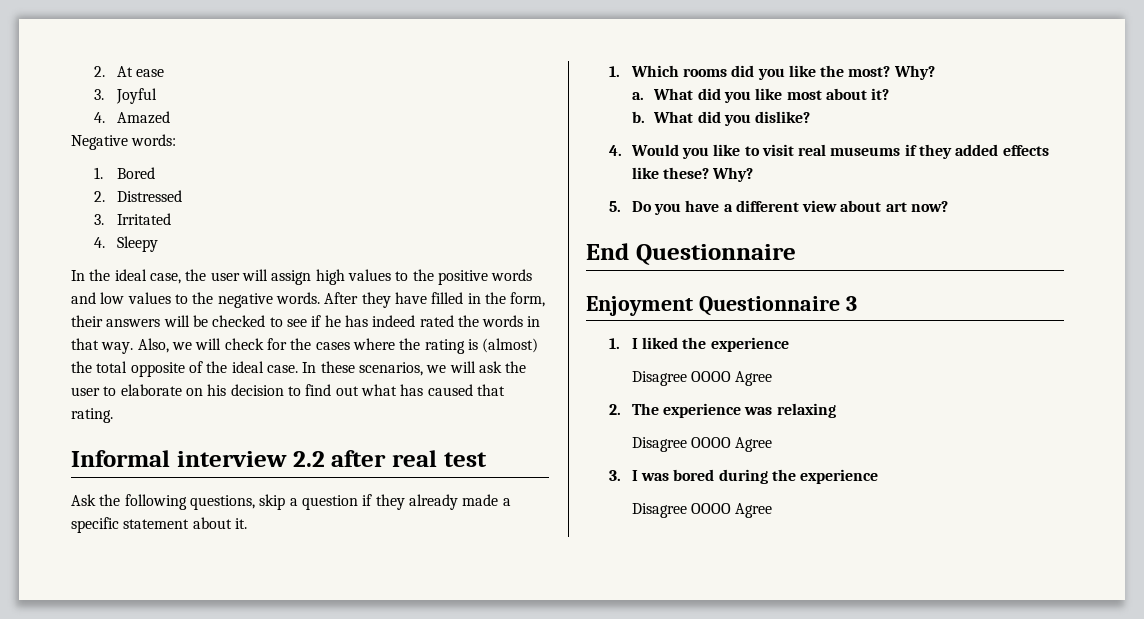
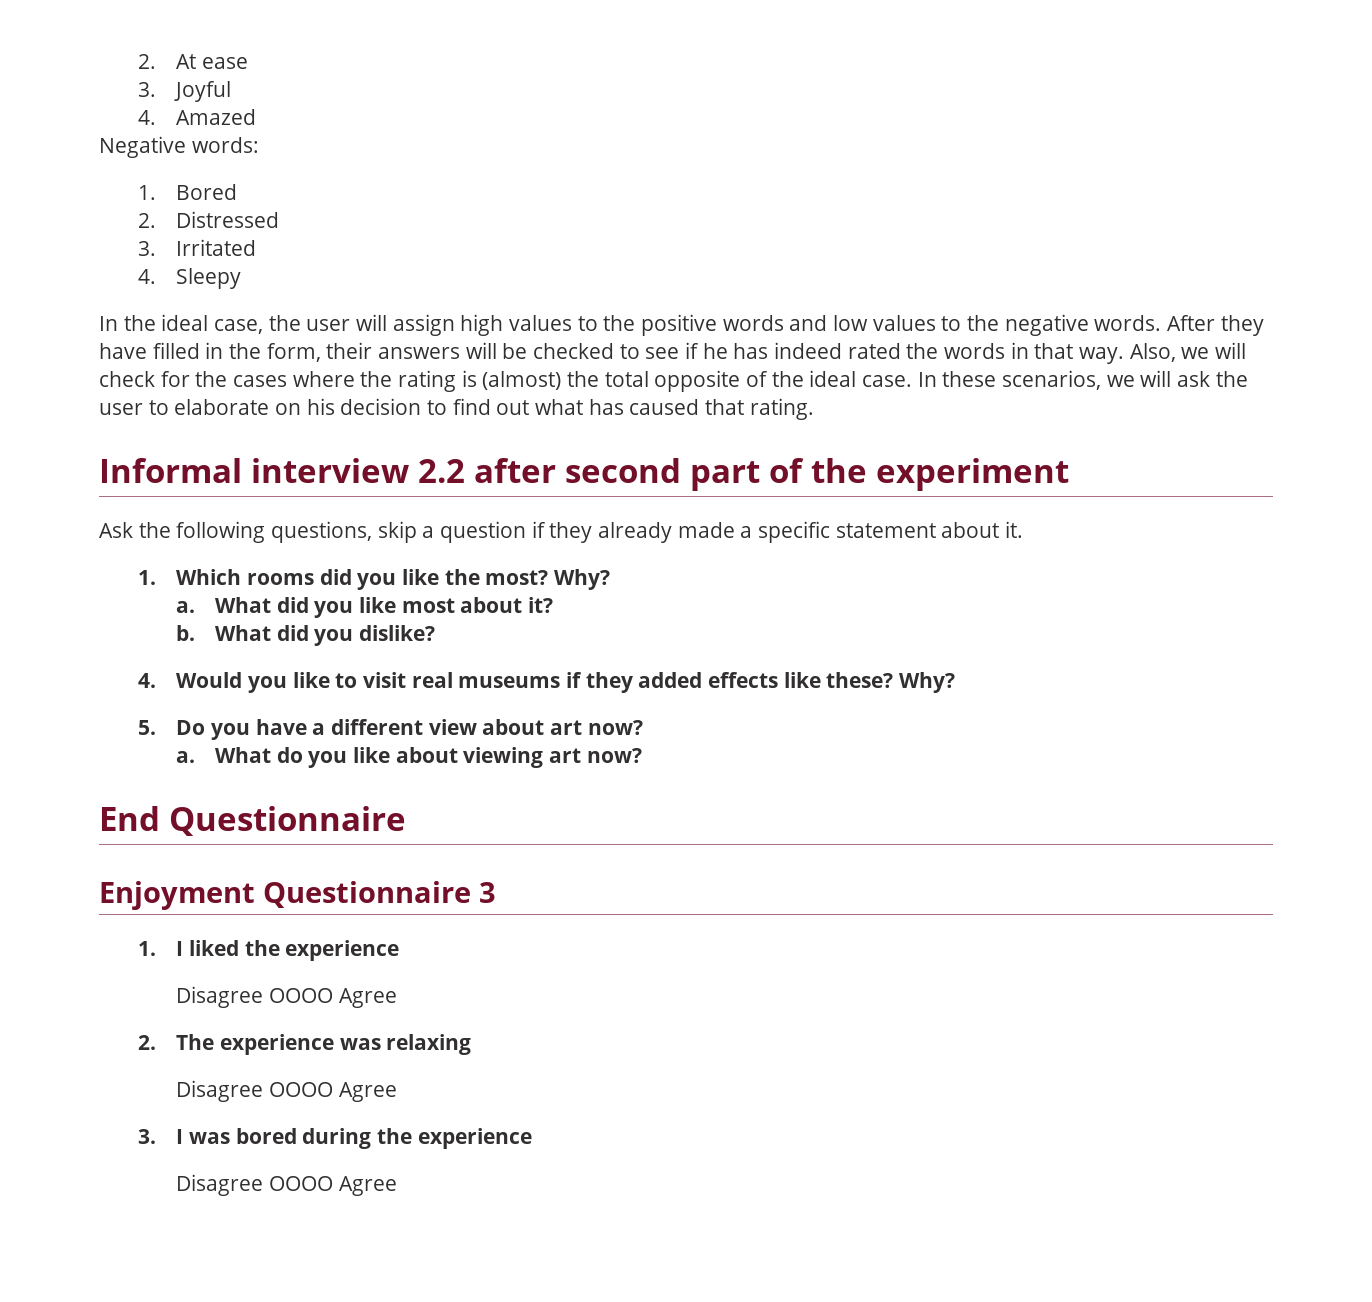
[392,450,487,467] real test -> [564,458,1069,491] second part of the experiment
(949, 206) none -> [176,747,642,768] // a. What do you like about viewing art now?

